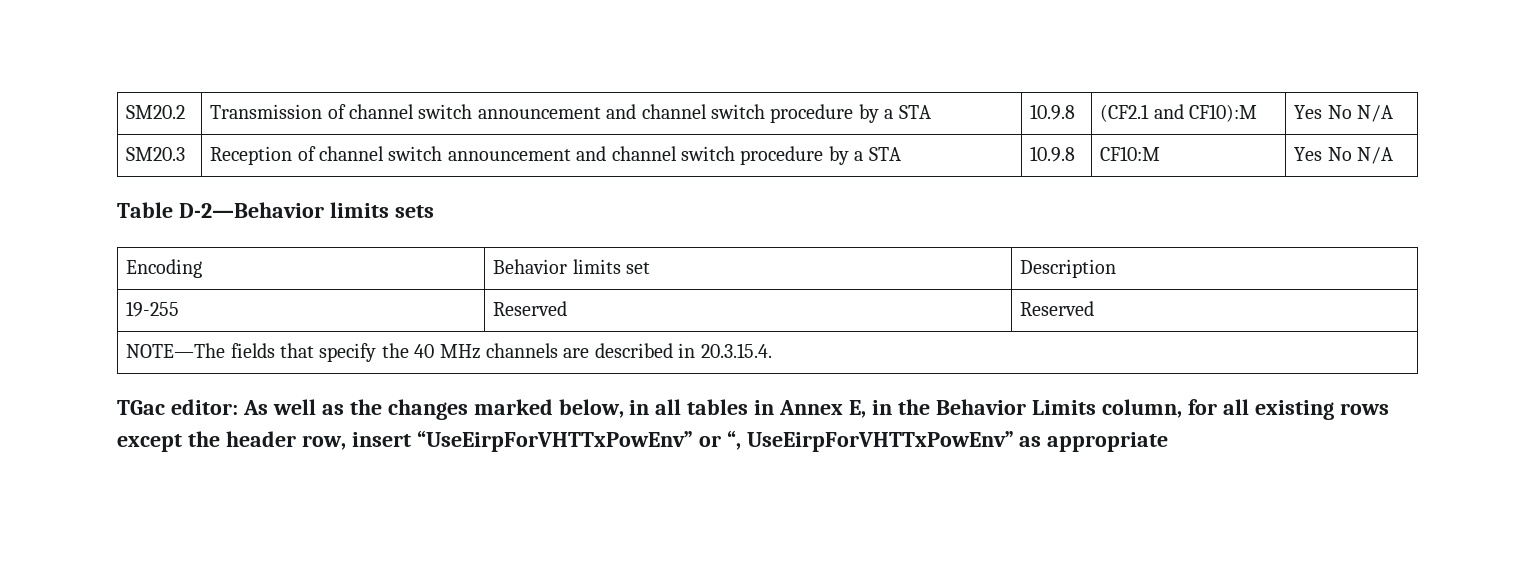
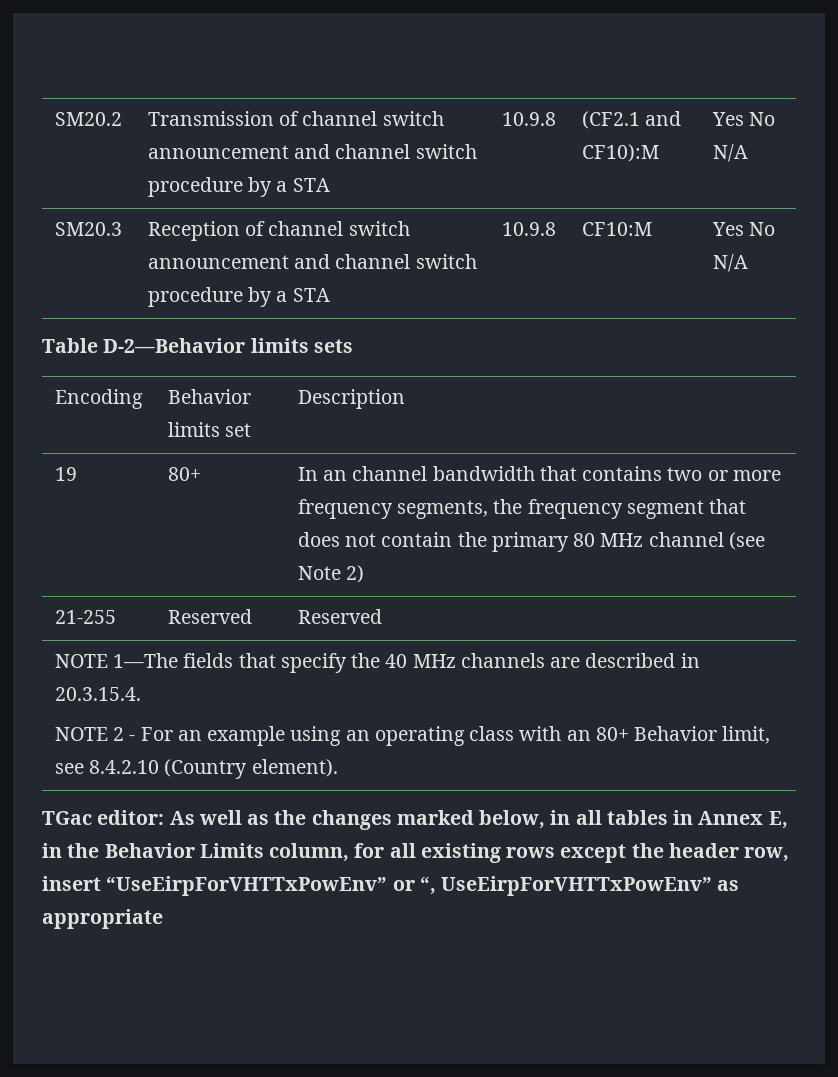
[126,301,180,317] 19-255 -> [54,467,77,481] [167,467,201,481] [297,466,781,481] [297,499,747,519] [297,532,765,552] [297,565,365,583] [54,610,116,624] 19 | 80+ | In an channel bandwidth that contains two or more frequency segments, the frequency segment that does not contain the primary 80 MHz channel (see Note 2) // 21-255
[126,343,226,358] NOTE—The -> [54,653,179,668] NOTE 1—The
(772, 350) none -> [54,726,771,746] [54,759,338,779] // NOTE 2 - For an example using an operating class with an 80+ Behavior limit, see 8.4.2.10 (Country element).

